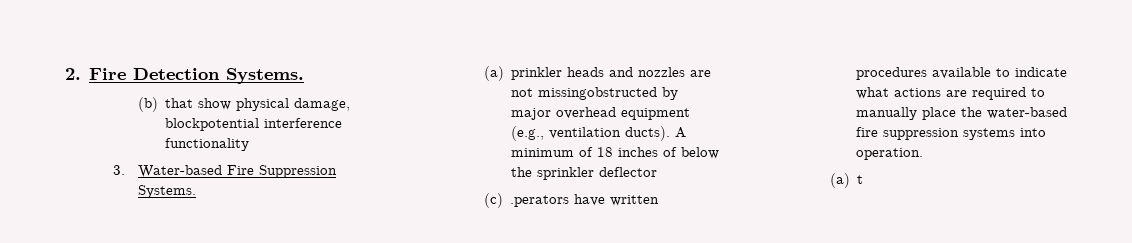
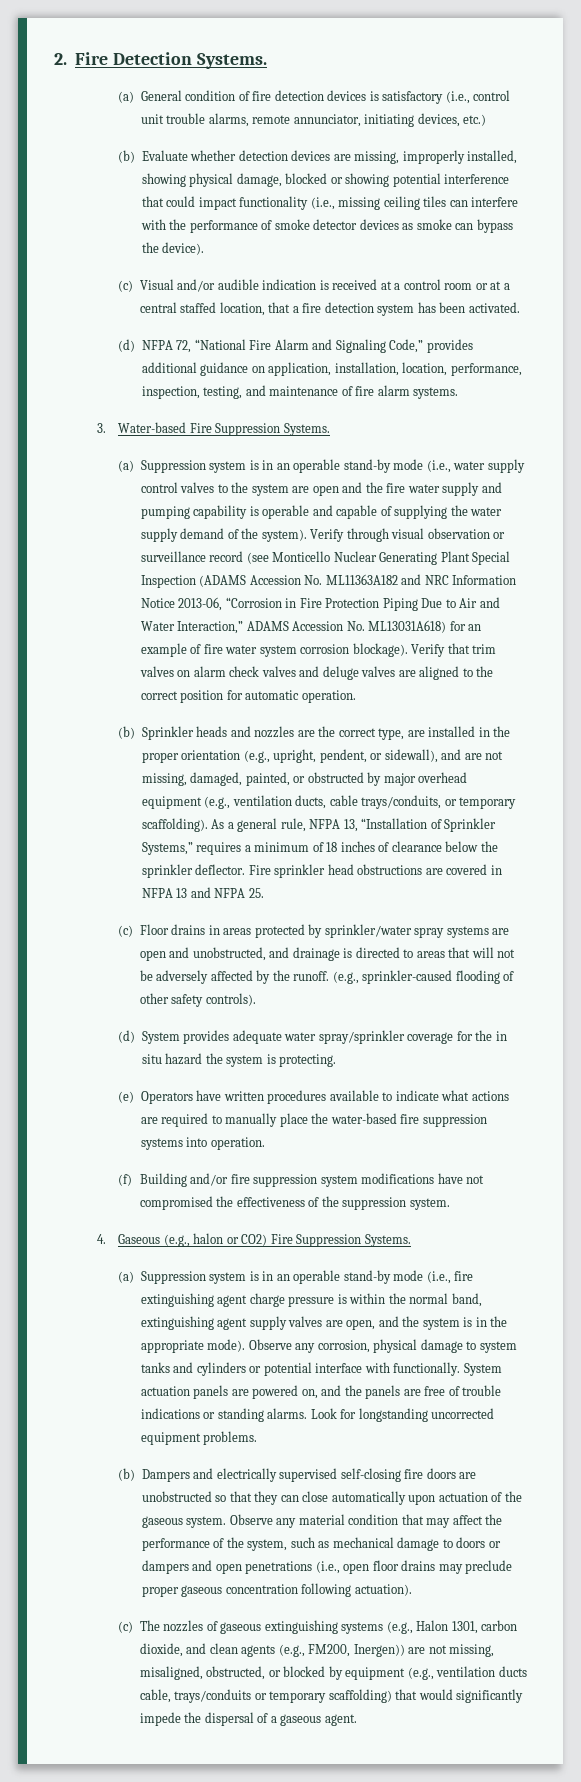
[137,97,350,112] [164,118,342,131] [164,138,249,151] (b) that show physical damage, blockpotential interference functionality -> [118,90,511,104] [140,113,487,127] [118,150,518,164] [141,173,510,187] [141,196,519,210] [140,219,513,233] [141,242,205,255] [118,279,510,292] [139,302,520,316] [118,339,473,353] [141,362,522,376] [141,385,459,399] (a) General condition of fire detection devices is satisfactory (i.e., control unit trouble alarms, remote annunciator, initiating devices, etc.) // (b) Evaluate whether detection devices are missing, improperly installed, showing physical damage, blocked or showing potential interference that could impact functionality (i.e., missing ceiling tiles can interfere with the performance of smoke detector devices as smoke can bypass the device). // (c) Visual and/or audible indication is received at a control room or at a central staffed location, that a fire detection system has been activated. // (d) NFPA 72, “National Fire Alarm and Signaling Code,” provides additional guidance on application, installation, location, performance, inspection, testing, and maintenance of fire alarm systems.
[510,67,711,80] [510,87,657,100] prinkler heads and nozzles are not missingobstructed -> [140,459,525,473] [140,482,502,496] [140,505,503,519] [140,528,506,542] [140,551,511,565] [140,574,517,588] [140,597,500,611] [140,620,482,634] [140,643,497,657] [139,666,494,680] [140,690,356,703] [118,726,511,740] [141,749,504,763] [141,772,364,786] Suppression system is in an operable stand-by mode (i.e., water supply control valves to the system are open and the fire water supply and pumping capability is operable and capable of supplying the water supply demand of the system). Verify through visual observation or surveillance record (see Monticello Nuclear Generating Plant Special Inspection (ADAMS Accession No. ML11363A182 and NRC Information Notice 2013-06, “Corrosion in Fire Protection Piping Due to Air and Water Interaction,” ADAMS Accession No. ML13031A618) for an example of fire water system corrosion blockage). Verify that trim valves on alarm check valves and deluge valves are aligned to the correct position for automatic operation. // (b) Sprinkler heads and nozzles are the correct type, are installed in the proper orientation (e.g., upright, pendent, or sidewall), and are not missing, damaged, painted, or obstructed
[624,126,686,141] ducts). A -> [295,795,517,809] [141,818,497,832] [141,842,251,855] ducts, cable trays/conduits, or temporary scaffolding). As a general rule, NFPA 13, “Installation of Sprinkler Systems,” requires a
(677, 152) none -> [391,841,442,852] clearance
[598,167,657,177] [483,193,569,208] deflector // (c) .perators -> [195,864,502,878] [141,887,264,898] [118,924,510,938] [139,947,516,961] [139,970,515,984] [139,993,256,1007] [118,1030,507,1044] [141,1053,337,1067] [118,1091,193,1104] deflector. Fire sprinkler head obstructions are covered in NFPA 13 and NFPA 25. // (c) Floor drains in areas protected by sprinkler/water spray systems are open and unobstructed, and drainage is directed to areas that will not be adversely affected by the runoff. (e.g., sprinkler-caused flooding of other safety controls). // (d) System provides adequate water spray/sprinkler coverage for the in situ hazard the system is protecting. // (e) Operators
[829,173,863,188] (a) t -> [118,1173,485,1187] [139,1196,450,1210] [96,1233,411,1247] [118,1270,474,1284] [140,1293,482,1307] [140,1316,508,1330] [140,1339,517,1353] [140,1362,502,1376] [140,1385,502,1399] [140,1408,495,1422] [140,1431,258,1445] [118,1468,477,1482] [141,1491,522,1505] [141,1514,503,1528] [141,1537,501,1551] [141,1560,513,1574] [141,1583,412,1597] [118,1620,518,1634] [139,1643,495,1657] [139,1666,527,1680] [139,1689,524,1703] [139,1712,357,1726] (f) Building and/or fire suppression system modifications have not compromised the effectiveness of the suppression system. // 4. Gaseous (e.g., halon or CO2) Fire Suppression Systems. // (a) Suppression system is in an operable stand-by mode (i.e., fire extinguishing agent charge pressure is within the normal band, extinguishing agent supply valves are open, and the system is in the appropriate mode). Observe any corrosion, physical damage to system tanks and cylinders or potential interface with functionally. System actuation panels are powered on, and the panels are free of trouble indications or standing alarms. Look for longstanding uncorrected equipment problems. // (b) Dampers and electrically supervised self-closing fire doors are unobstructed so that they can close automatically upon actuation of the gaseous system. Observe any material condition that may affect the performance of the system, such as mechanical damage to doors or dampers and open penetrations (i.e., open floor drains may preclude proper gaseous concentration following actuation). // (c) The nozzles of gaseous extinguishing systems (e.g., Halon 1301, carbon dioxide, and clean agents (e.g., FM200, Inergen)) are not missing, misaligned, obstructed, or blocked by equipment (e.g., ventilation ducts cable, trays/conduits or temporary scaffolding) that would significantly impede the dispersal of a gaseous agent.

